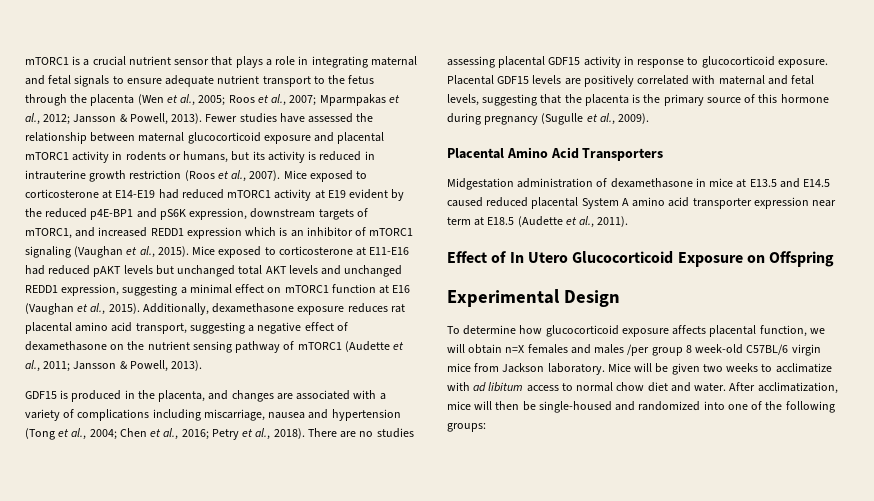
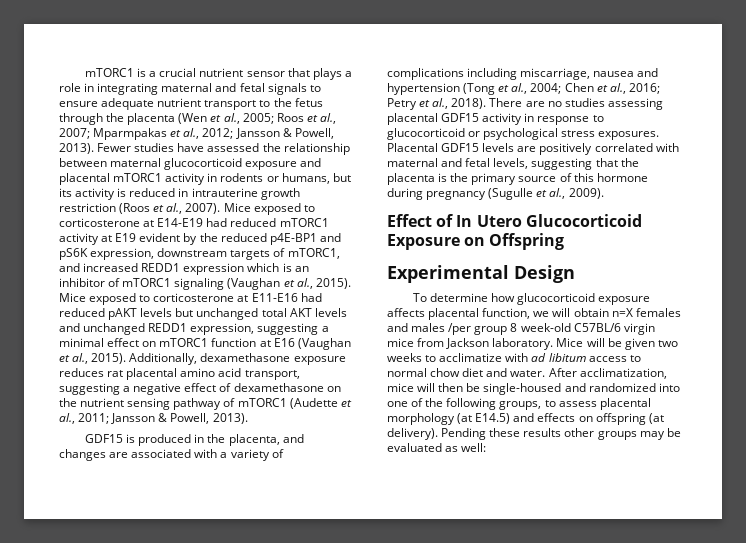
[777,59,828,68] exposure. -> [468,128,660,140] or psychological stress exposures.
[447,147,664,161] [447,178,831,190] [447,197,837,209] [447,216,629,228] // Placental Amino Acid Transporters // Midgestation administration of dexamethasone in mice at E13.5 and E14.5 caused reduced placental System A amino acid transporter expression near term at E18.5 (Audette et al., 2011). -> (604, 193) none
[447,423,486,432] groups: -> [499,398,651,410] [387,413,664,425] [387,428,681,440] [387,443,487,452] groups, to assess placental morphology (at E14.5) and effects on offspring (at delivery). Pending these results other groups may be evaluated as well:

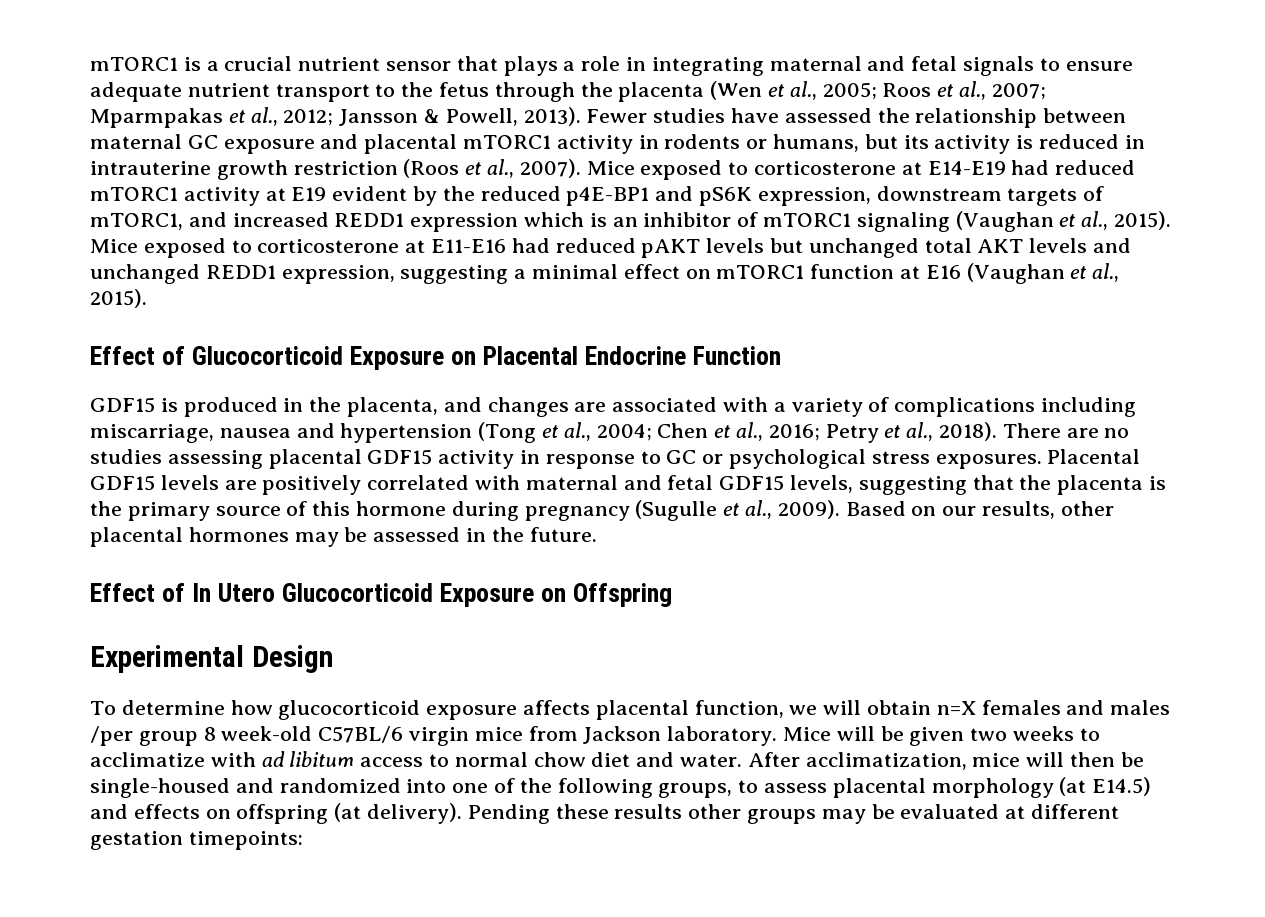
[164,158,243,170] glucocorticoid -> [187,135,218,149] GC
[129,353,346,365] [59,368,300,380] [59,383,341,395] [59,398,352,410] [59,413,248,424] Additionally, dexamethasone exposure reduces rat placental amino acid transport, suggesting a negative effect of dexamethasone on the nutrient sensing pathway of mTORC1 (Audette et al., 2011; Jansson & Powell, 2013). -> [90,346,782,370] // Effect of Glucocorticoid Exposure on Placental Endocrine Function
[387,128,465,140] glucocorticoid -> [666,450,697,464] GC
(491, 162) none -> [719,475,785,491] GDF15
(604, 193) none -> [845,501,1114,519] [90,527,597,547] Based on our results, other placental hormones may be assessed in the future.
[445,443,487,452] as well: -> [1005,804,1120,819] [90,831,303,850] at different gestation timepoints:

